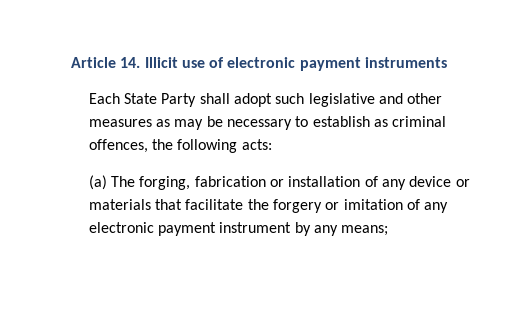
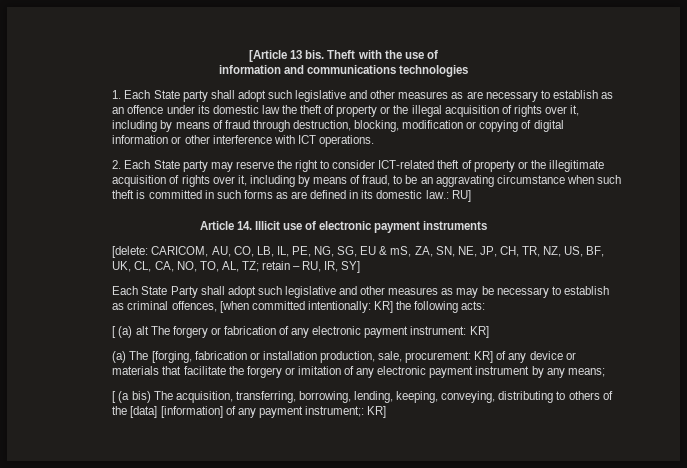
(70, 62) none -> [249,50,438,62] [218,65,469,77] [112,90,614,102] [112,105,580,117] [112,120,564,132] [112,135,374,147] [112,160,605,172] [112,175,622,187] [112,190,471,202] [Article 13 bis. Theft with the use of // information and communications technologies // 1. Each State party shall adopt such legislative and other measures as are necessary to establish as an offence under its domestic law the theft of property or the illegal acquisition of rights over it, including by means of fraud through destruction, blocking, modification or copying of digital information or other interference with ICT operations. // 2. Each State party may reserve the right to consider ICT-related theft of property or the illegitimate acquisition of rights over it, including by means of fraud, to be an aggravating circumstance when such theft is committed in such forms as are defined in its domestic law.: RU] //
(448, 62) none -> [112,246,605,258] [112,261,361,273] // [delete: CARICOM, AU, CO, LB, IL, PE, NG, SG, EU & mS, ZA, SN, NE, JP, CH, TR, NZ, US, BF, UK, CL, CA, NO, TO, AL, TZ; retain – RU, IR, SY]
(148, 146) none -> [219,301,393,313] [when committed intentionally: KR]
(272, 144) none -> [112,326,489,338] // [ (a) alt The forgery or fabrication of any electronic payment instrument: KR]
[139,176,191,190] forging, -> [151,351,192,363] [forging,
(361, 181) none -> [319,351,494,363] production, sale, procurement: KR]
(389, 230) none -> [112,391,613,403] [112,406,387,418] // [ (a bis) The acquisition, transferring, borrowing, lending, keeping, conveying, distributing to others of the [data] [information] of any payment instrument;: KR]

